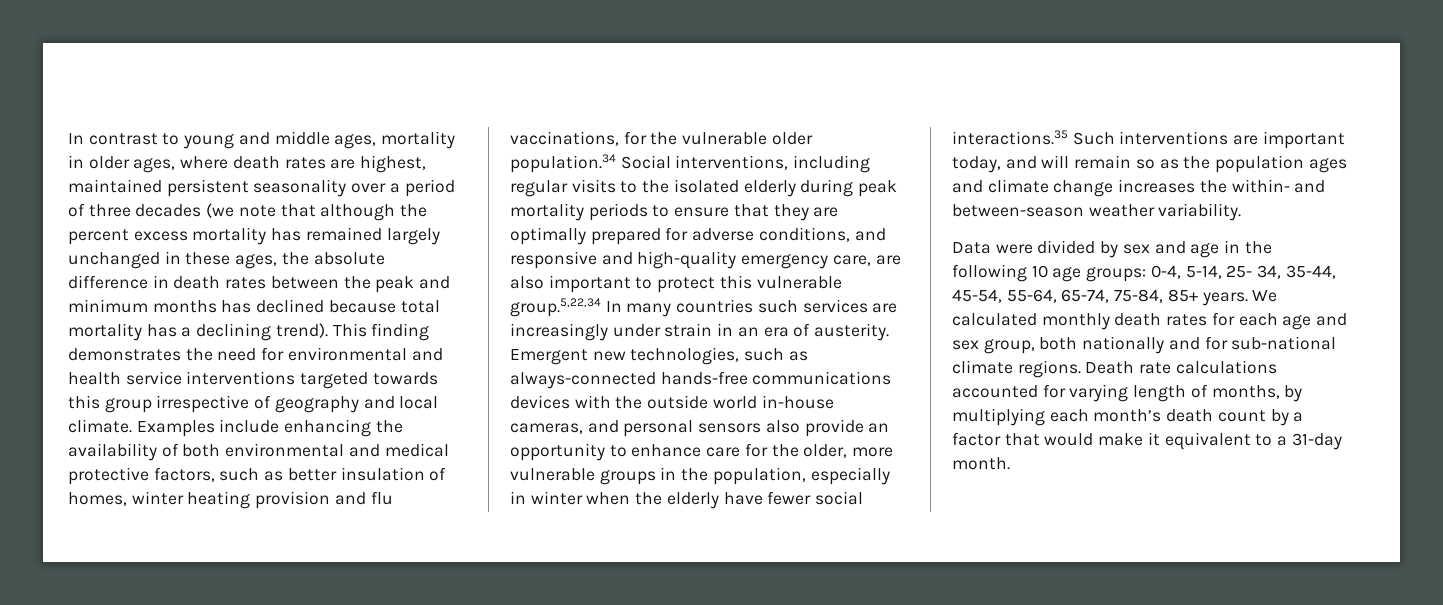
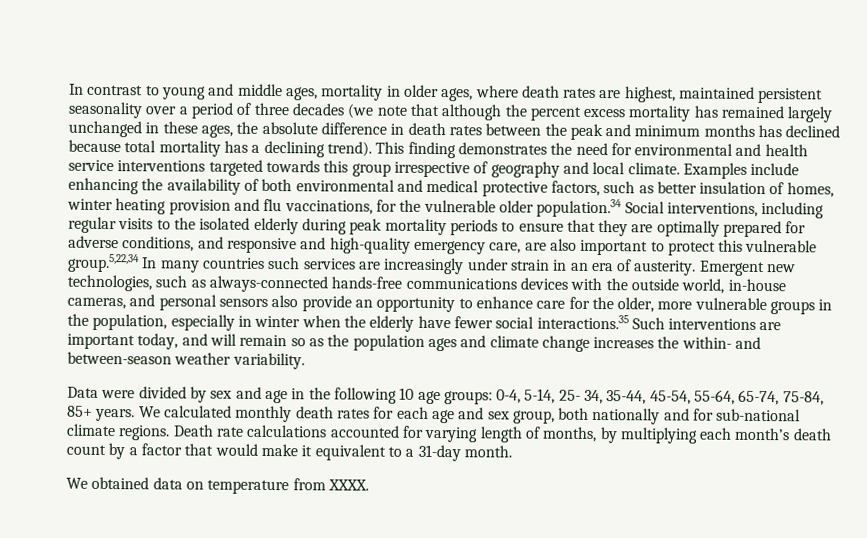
[712,396,757,409] world -> [681,278,725,294] world,
(1010, 463) none -> [66,476,369,495] // We obtained data on temperature from XXXX.

